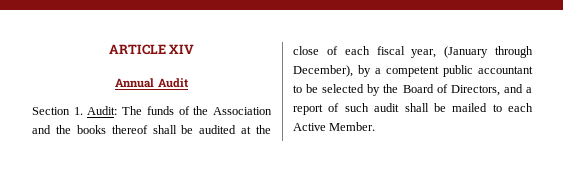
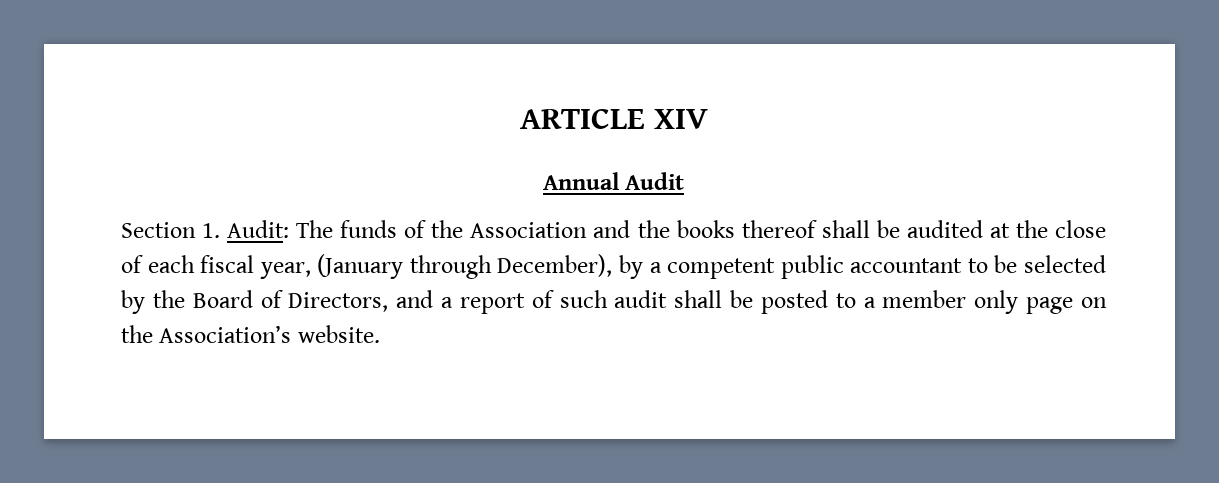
[452,103,533,112] [293,122,376,131] mailed to each Active Member. -> [760,290,1108,314] [121,325,380,343] posted to a member only page on the Association’s website.

